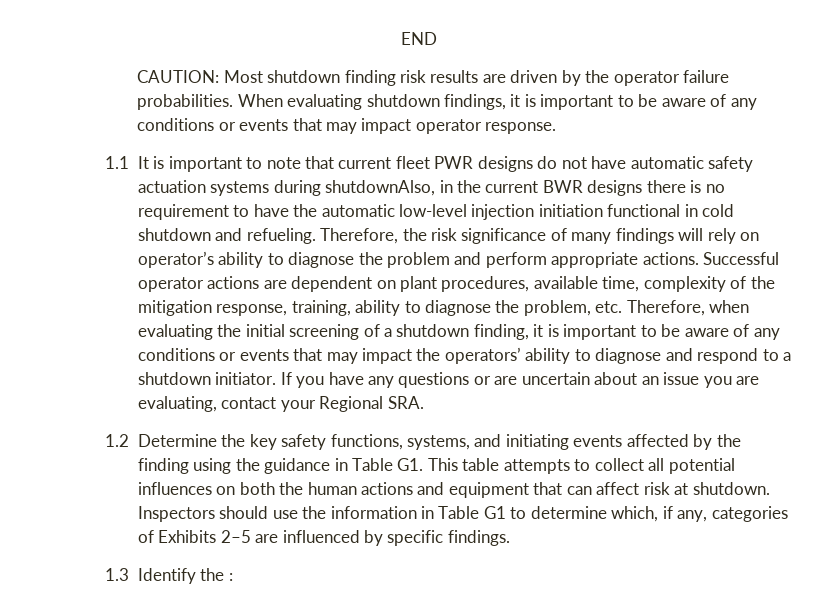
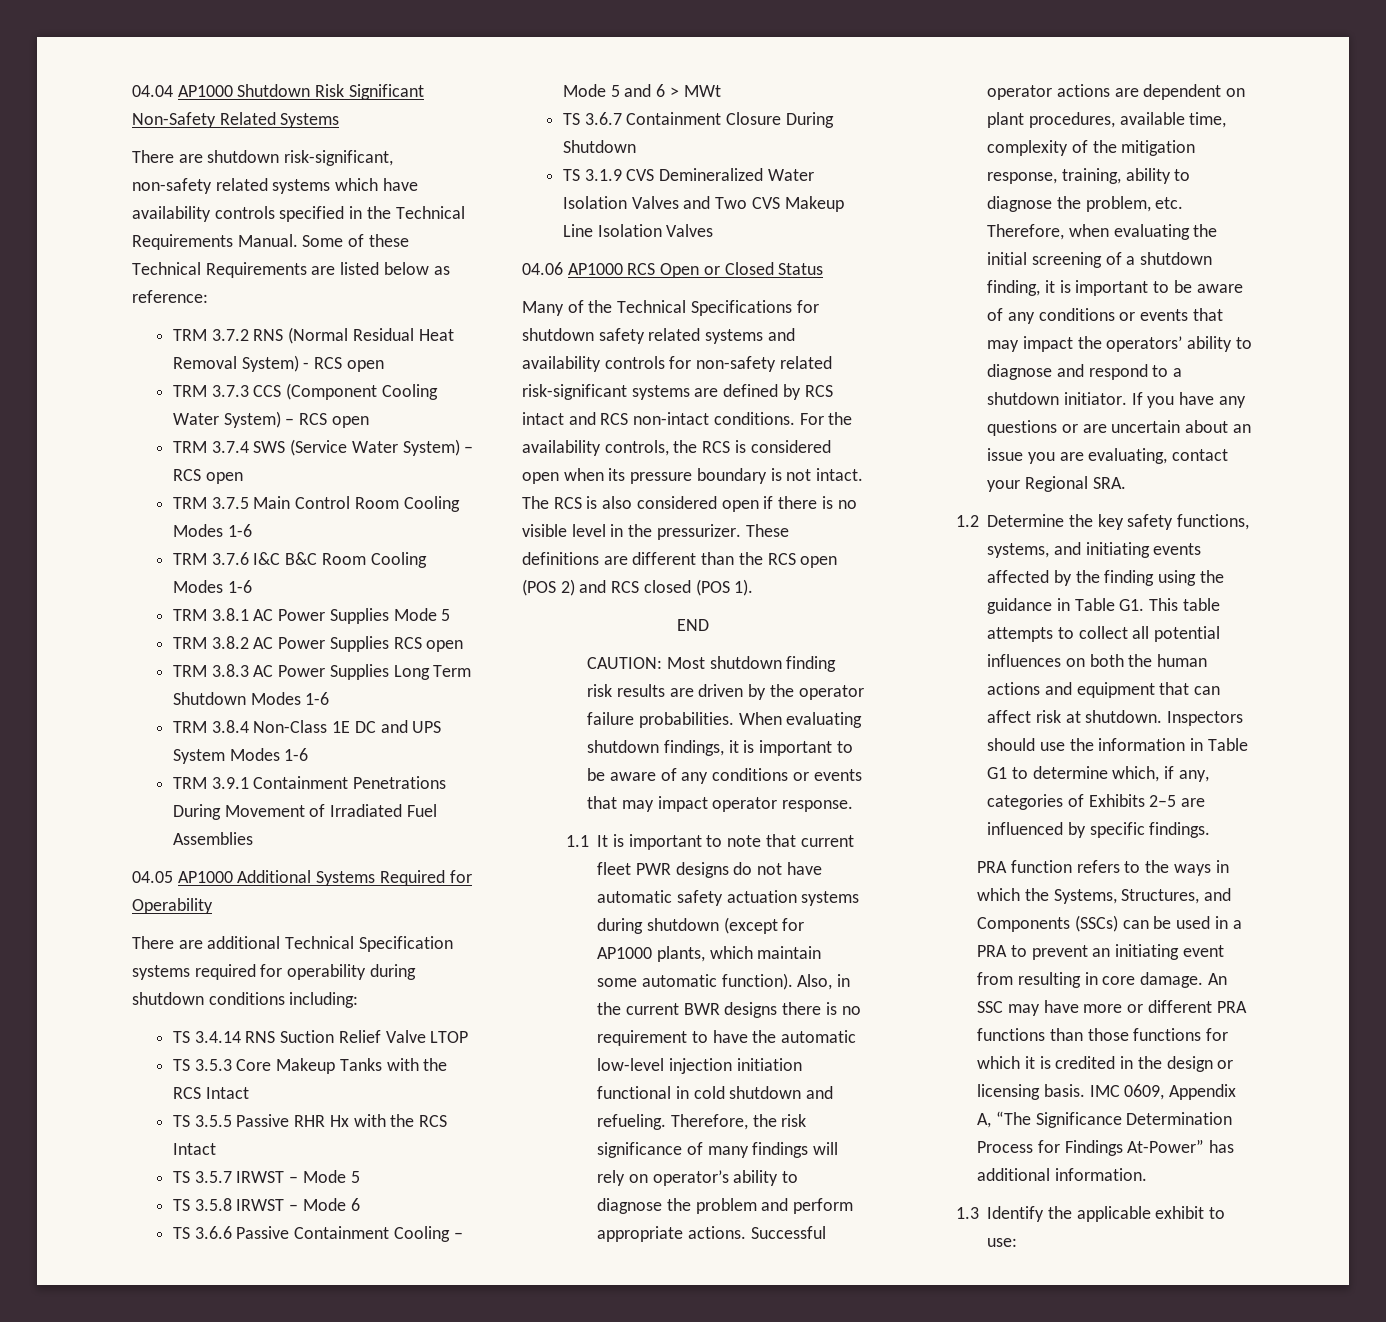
(400, 38) none -> [132,84,424,100] [132,112,340,128] [132,150,394,166] [132,178,418,194] [132,206,465,222] [132,234,409,250] [132,262,450,278] [132,290,208,303] [173,327,454,344] [173,355,384,372] [173,383,438,400] [173,411,369,428] [173,439,474,456] [173,469,243,484] [173,496,460,512] [173,524,252,537] [173,552,427,568] [173,580,252,593] [173,608,451,624] [173,636,464,652] [173,664,472,680] [173,692,330,705] [173,720,442,733] [173,748,309,764] [173,776,447,789] [173,804,437,820] [173,832,254,845] [132,870,472,886] [132,898,213,914] [132,936,453,952] [132,964,416,980] [132,992,359,1008] [173,1030,469,1043] [173,1058,448,1074] [173,1087,249,1099] [173,1114,448,1127] [173,1143,217,1155] [173,1170,360,1183] [173,1198,360,1211] [173,1226,463,1242] [563,84,721,97] [563,112,834,128] [563,140,637,153] [563,168,814,181] [563,196,844,212] [563,224,714,237] [522,262,824,278] [522,300,819,316] [522,328,795,344] [522,356,832,372] [522,384,833,400] [522,412,853,425] [522,440,831,456] [522,468,864,484] [522,496,857,512] [522,524,789,540] [522,552,838,568] [522,579,754,596] 04.04 AP1000 Shutdown Risk Significant Non-Safety Related Systems // There are shutdown risk-significant, non-safety related systems which have availability controls specified in the Technical Requirements Manual. Some of these Technical Requirements are listed below as reference: // TRM 3.7.2 RNS (Normal Residual Heat Removal System) - RCS open // TRM 3.7.3 CCS (Component Cooling Water System) – RCS open // TRM 3.7.4 SWS (Service Water System) – RCS open // TRM 3.7.5 Main Control Room Cooling Modes 1-6 // TRM 3.7.6 I&C B&C Room Cooling Modes 1-6 // TRM 3.8.1 AC Power Supplies Mode 5 // TRM 3.8.2 AC Power Supplies RCS open // TRM 3.8.3 AC Power Supplies Long Term Shutdown Modes 1-6 // TRM 3.8.4 Non-Class 1E DC and UPS System Modes 1-6 // TRM 3.9.1 Containment Penetrations During Movement of Irradiated Fuel Assemblies // 04.05 AP1000 Additional Systems Required for Operability // There are additional Technical Specification systems required for operability during shutdown conditions including: // TS 3.4.14 RNS Suction Relief Valve LTOP // TS 3.5.3 Core Makeup Tanks with the RCS Intact // TS 3.5.5 Passive RHR Hx with the RCS Intact // TS 3.5.7 IRWST – Mode 5 // TS 3.5.8 IRWST – Mode 6 // TS 3.6.6 Passive Containment Cooling – Mode 5 and 6 > MWt // TS 3.6.7 Containment Closure During Shutdown // TS 3.1.9 CVS Demineralized Water Isolation Valves and Two CVS Makeup Line Isolation Valves // 04.06 AP1000 RCS Open or Closed Status // Many of the Technical Specifications for shutdown safety related systems and availability controls for non-safety related risk-significant systems are defined by RCS intact and RCS non-intact conditions. For the availability controls, the RCS is considered open when its pressure boundary is not intact. The RCS is also considered open if there is no visible level in the pressurizer. These definitions are different than the RCS open (POS 2) and RCS closed (POS 1). //
[325,180,436,196] shutdownAlso, -> [646,917,805,934] [597,946,822,962] [597,973,833,990] shutdown (except for AP1000 plants, which maintain some automatic function). Also,
(510, 538) none -> [977,860,1229,876] [977,888,1232,904] [977,915,1242,932] [977,944,1224,960] [977,972,1227,988] [977,1000,1247,1016] [977,1028,1229,1041] [977,1056,1234,1072] [977,1084,1237,1100] [977,1111,1233,1128] [977,1139,1235,1156] [977,1168,1147,1181] // PRA function refers to the ways in which the Systems, Structures, and Components (SSCs) can be used in a PRA to prevent an initiating event from resulting in core damage. An SSC may have more or different PRA functions than those functions for which it is credited in the design or licensing basis. IMC 0609, Appendix A, “The Significance Determination Process for Findings At-Power” has additional information.
[228,573,233,581] : -> [1076,1206,1226,1222] [987,1238,1018,1247] applicable exhibit to use:

